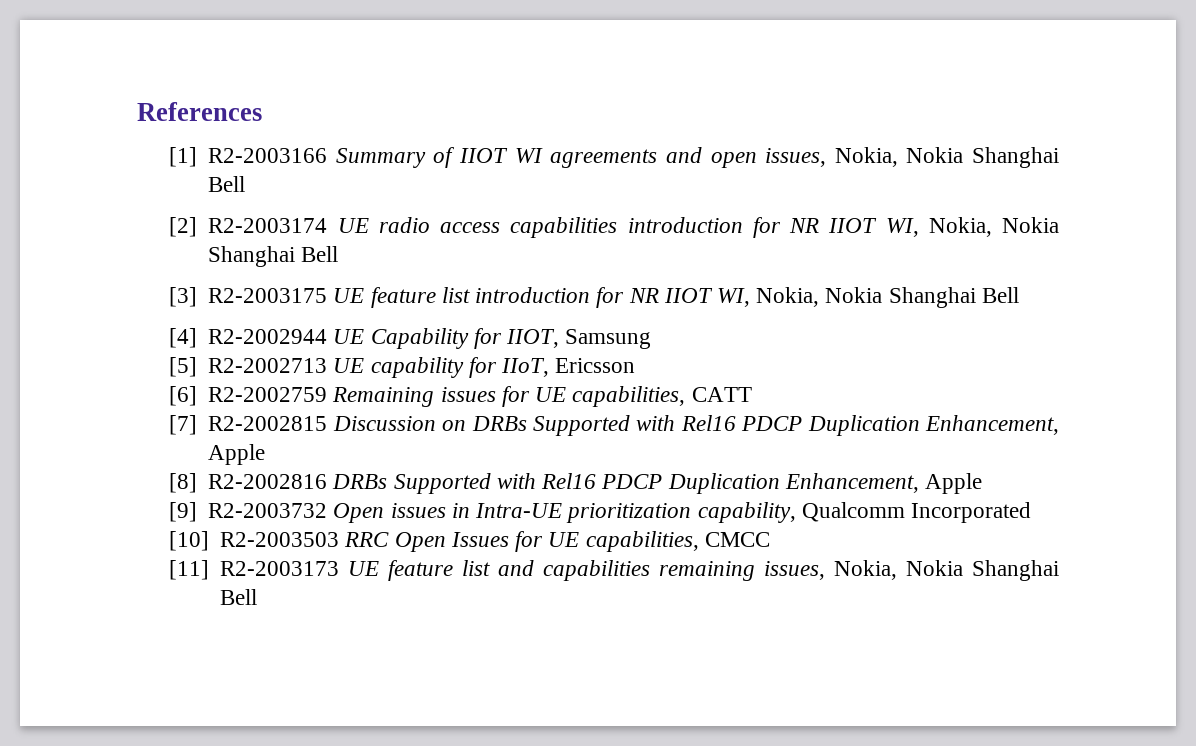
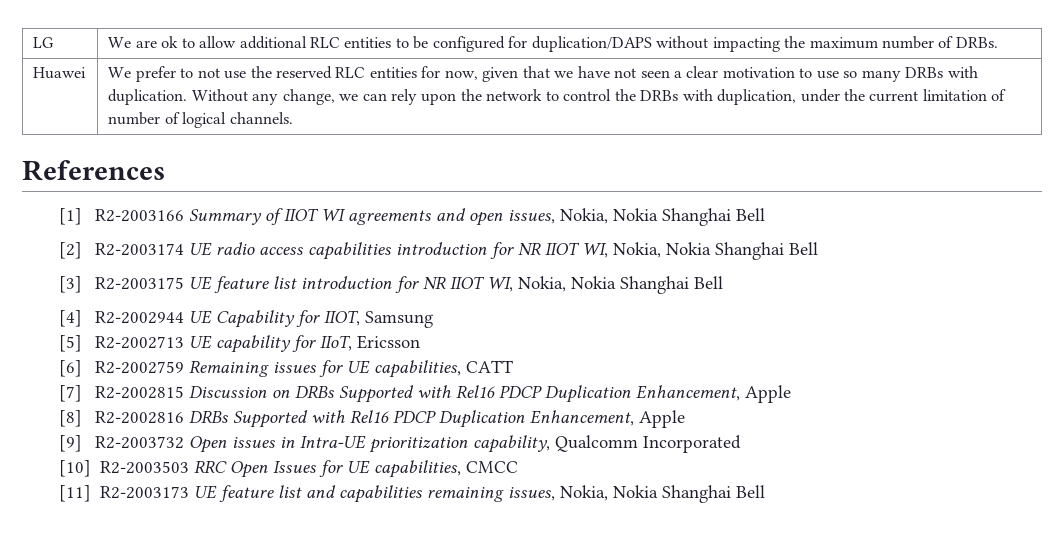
(137, 111) none -> [33,37,54,48] [108,36,998,52] [33,67,87,79] [108,66,978,82] [108,89,1007,105] [108,112,293,128] LG | We are ok to allow additional RLC entities to be configured for duplication/DAPS without impacting the maximum number of DRBs. // Huawei | We prefer to not use the reserved RLC entities for now, given that we have not seen a clear motivation to use so many DRBs with duplication. Without any change, we can rely upon the network to control the DRBs with duplication, under the current limitation of number of logical channels. //

